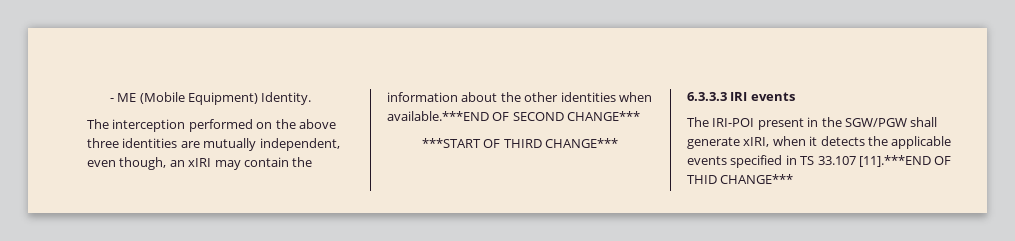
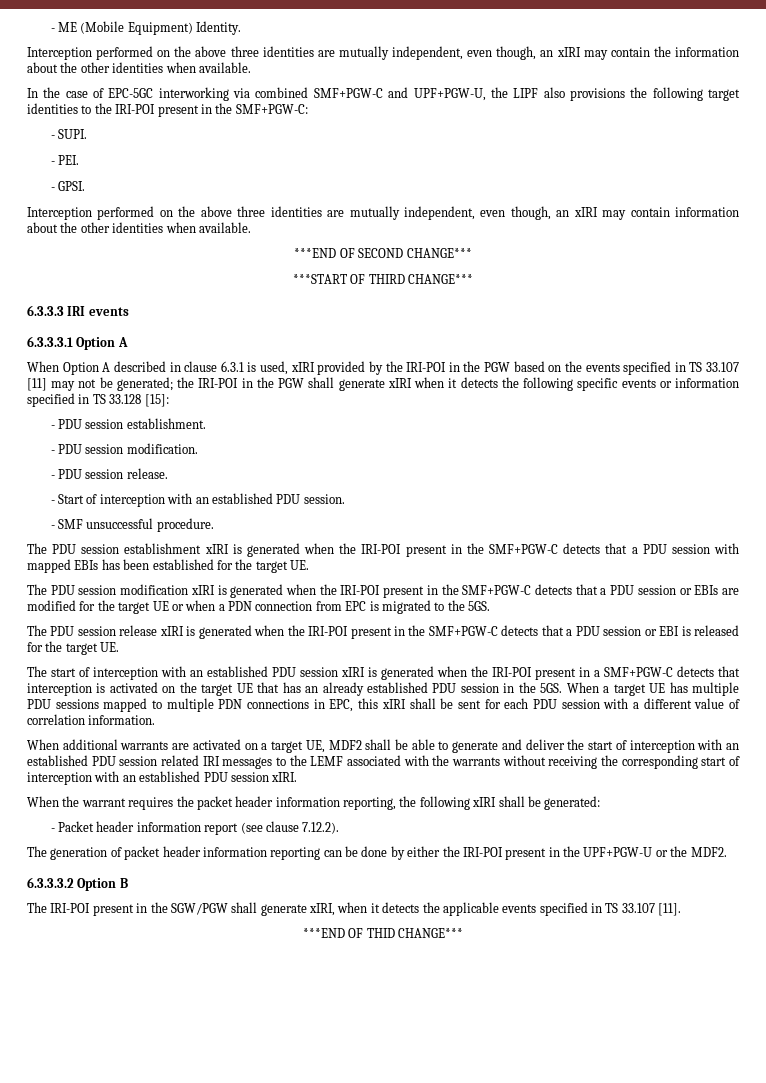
[87,119,186,132] The interception -> [27,47,92,60] Interception
[387,111,489,121] available.***END -> [198,62,251,73] [27,87,741,101] [27,103,308,117] [50,129,88,139] [50,155,80,165] [50,181,86,191] [27,206,739,220] [27,222,251,233] [294,248,337,258] available. // In the case of EPC-5GC interworking via combined SMF+PGW-C and UPF+PGW-U, the LIPF also provisions the following target identities to the IRI-POI present in the SMF+PGW-C: // - SUPI. // - PEI. // - GPSI. // Interception performed on the above three identities are mutually independent, even though, an xIRI may contain information about the other identities when available. // ***END
(795, 96) none -> [27,336,128,350] [27,361,739,375] [27,377,739,391] [27,393,169,407] [50,418,206,429] [50,443,198,454] [50,468,168,479] [50,493,345,507] [50,518,214,532] [27,543,739,557] [27,559,309,573] [27,584,739,598] [27,600,490,614] [27,625,740,639] [27,641,120,655] [27,666,740,680] [27,682,740,696] [27,698,740,712] [27,714,156,725] [27,739,740,753] [27,755,740,769] [27,771,298,785] [27,796,601,810] [50,821,340,835] [27,846,727,860] [27,877,128,891] // 6.3.3.3.1 Option A // When Option A described in clause 6.3.1 is used, xIRI provided by the IRI-POI in the PGW based on the events specified in TS 33.107 [11] may not be generated; the IRI-POI in the PGW shall generate xIRI when it detects the following specific events or information specified in TS 33.128 [15]: // - PDU session establishment. // - PDU session modification. // - PDU session release. // - Start of interception with an established PDU session. // - SMF unsuccessful procedure. // The PDU session establishment xIRI is generated when the IRI-POI present in the SMF+PGW-C detects that a PDU session with mapped EBIs has been established for the target UE. // The PDU session modification xIRI is generated when the IRI-POI present in the SMF+PGW-C detects that a PDU session or EBIs are modified for the target UE or when a PDN connection from EPC is migrated to the 5GS. // The PDU session release xIRI is generated when the IRI-POI present in the SMF+PGW-C detects that a PDU session or EBI is released for the target UE. // The start of interception with an established PDU session xIRI is generated when the IRI-POI present in a SMF+PGW-C detects that interception is activated on the target UE that has an already established PDU session in the 5GS. When a target UE has multiple PDU sessions mapped to multiple PDN connections in EPC, this xIRI shall be sent for each PDU session with a different value of correlation information. // When additional warrants are activated on a target UE, MDF2 shall be able to generate and deliver the start of interception with an established PDU session related IRI messages to the LEMF associated with the warrants without receiving the corresponding start of interception with an established PDU session xIRI. // When the warrant requires the packet header information reporting, the following xIRI shall be generated: // - Packet header information report (see clause 7.12.2). // The generation of packet header information reporting can be done by either the IRI-POI present in the UPF+PGW-U or the MDF2. // 6.3.3.3.2 Option B
[858,155,931,167] [11].***END -> [658,903,682,916] [302,928,345,938] [11]. // ***END

